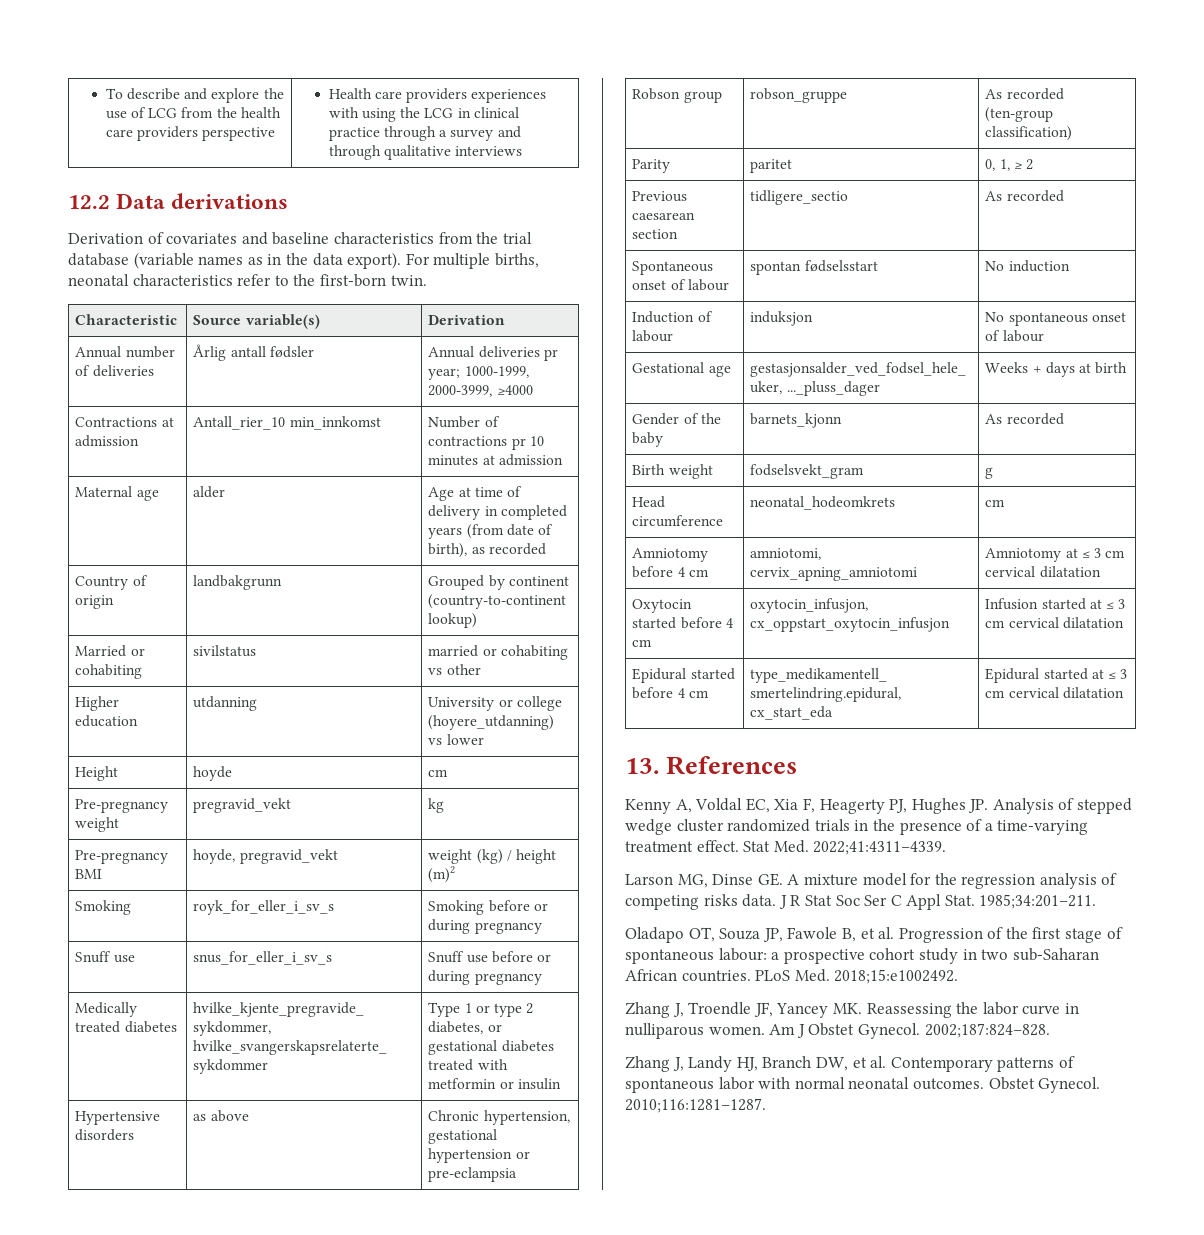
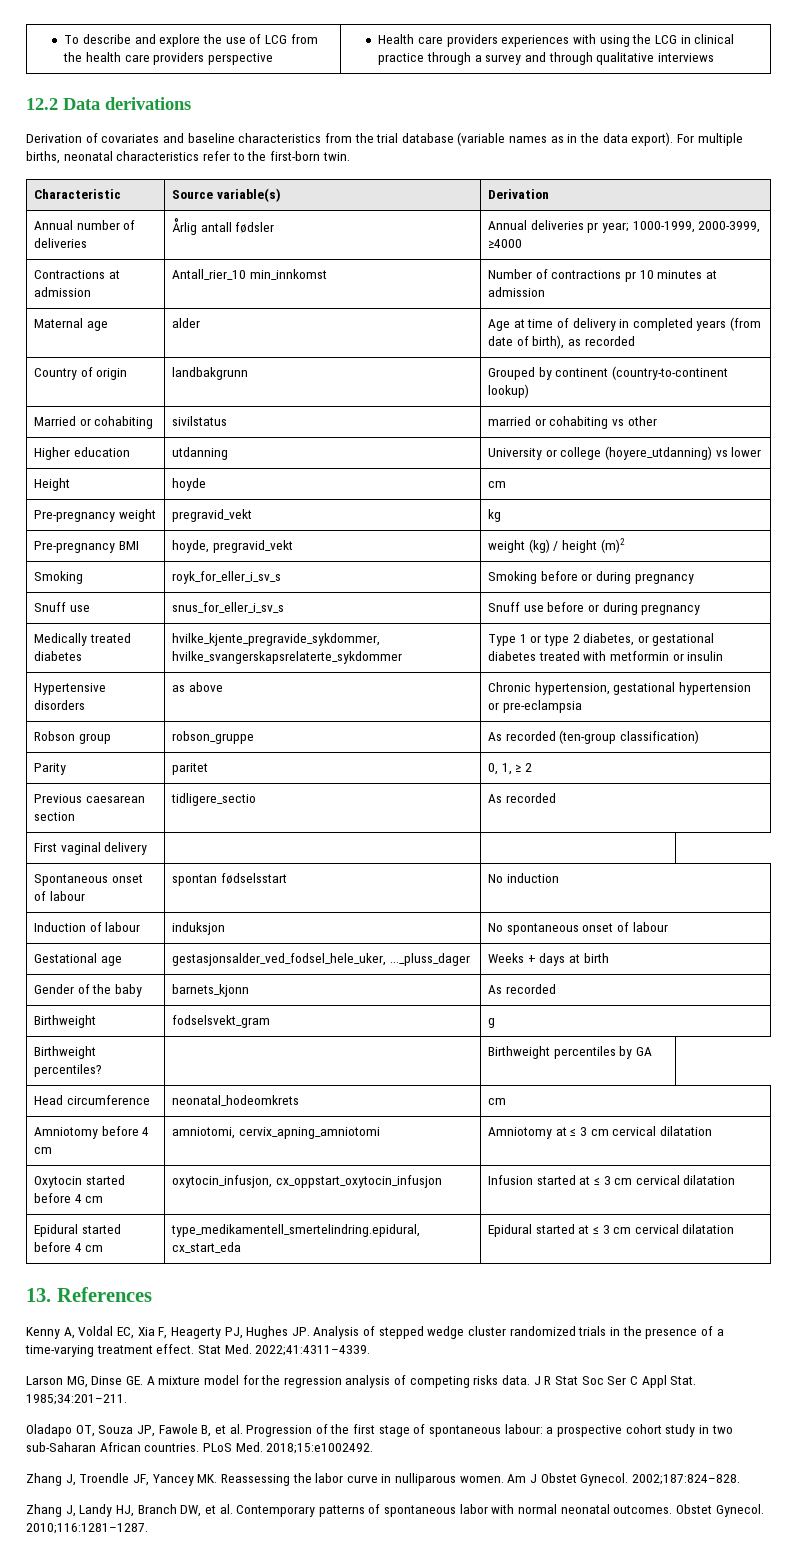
(1064, 196) none -> [33,842,148,855] // First vaginal delivery | |
[632,464,713,479] Birth weight -> [33,1015,96,1028] Birthweight
(994, 473) none -> [33,1046,96,1059] [33,1064,102,1077] [487,1046,652,1059] // Birthweight percentiles? | | Birthweight percentiles by GA

